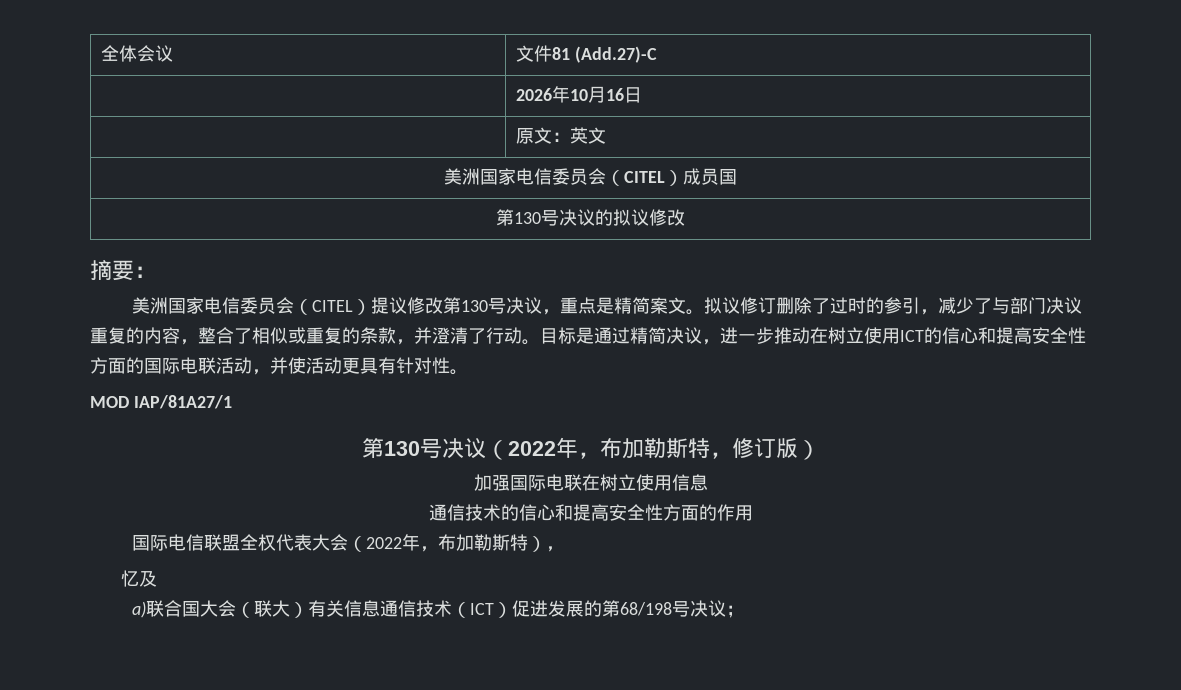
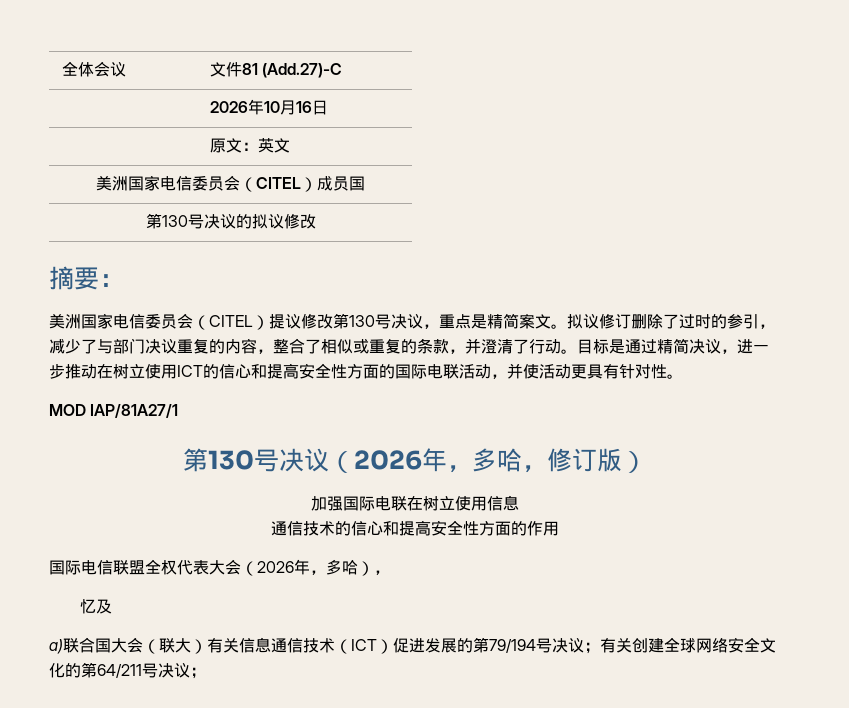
[507,437,710,459] 2022年，布加勒斯特 -> [353,448,522,473] 2026年，多哈
[365,534,528,552] 2022年，布加勒斯特 -> [257,559,358,575] 2026年，多哈
[619,600,744,618] 68/198号决议； -> [489,637,776,654] [49,662,206,679] 79/194号决议；有关创建全球网络安全文化的第64/211号决议；

